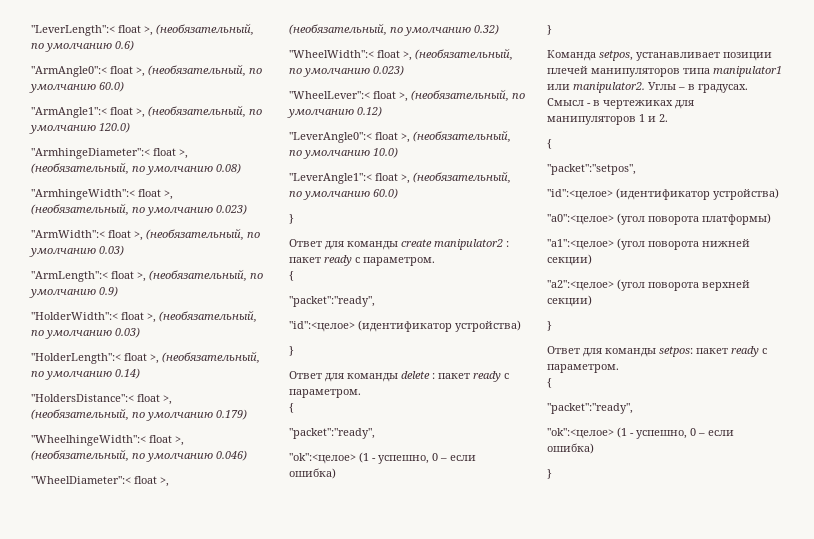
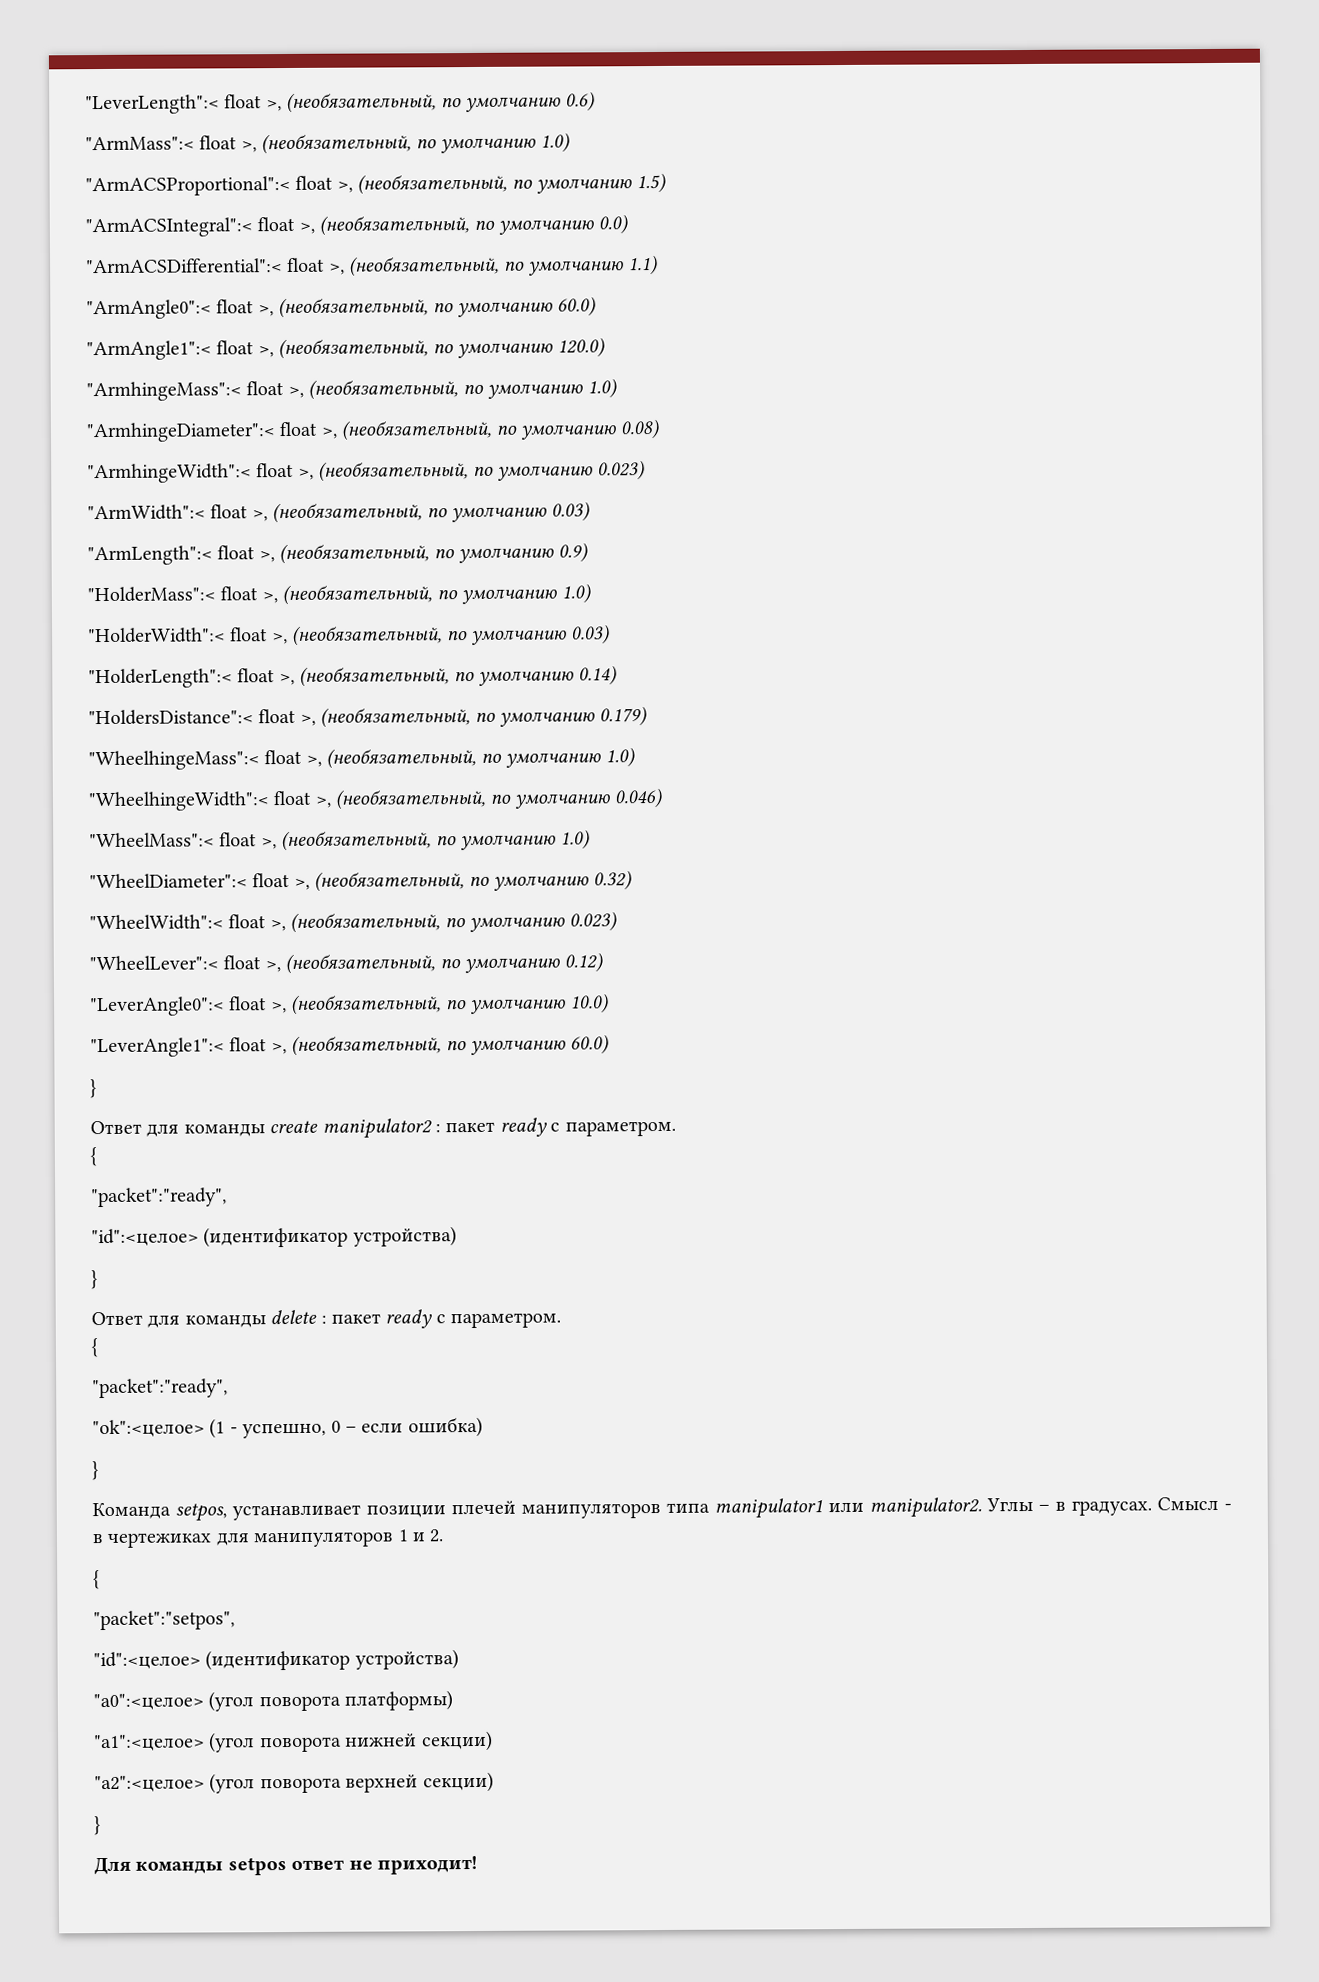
(134, 45) none -> [85,132,571,155] [85,172,667,197] [85,214,629,238] [86,254,659,277] // "ArmMass":< float >, (необязательный, по умолчанию 1.0) // "ArmACSProportional":< float >, (необязательный, по умолчанию 1.5) // "ArmACSIntegral":< float >, (необязательный, по умолчанию 0.0) // "ArmACSDifferential":< float >, (необязательный, по умолчанию 1.1)
(130, 127) none -> [86,378,618,402] // "ArmhingeMass":< float >, (необязательный, по умолчанию 1.0)
(118, 291) none -> [87,583,592,606] // "HolderMass":< float >, (необязательный, по умолчанию 1.0)
(247, 414) none -> [88,747,636,771] // "WheelhingeMass":< float >, (необязательный, по умолчанию 1.0)
(247, 455) none -> [89,829,591,852] // "WheelMass":< float >, (необязательный, по умолчанию 1.0)
[547,346,767,357] [547,364,619,373] [547,378,552,388] [547,403,633,414] [547,427,734,439] [547,443,594,454] [547,469,552,479] Ответ для команды setpos: пакет ready с параметром. // { // "packet":"ready", // "ok":<целое> (1 - успешно, 0 – если ошибка) // } -> [94,1856,477,1876] Для команды setpos ответ не приходит!

